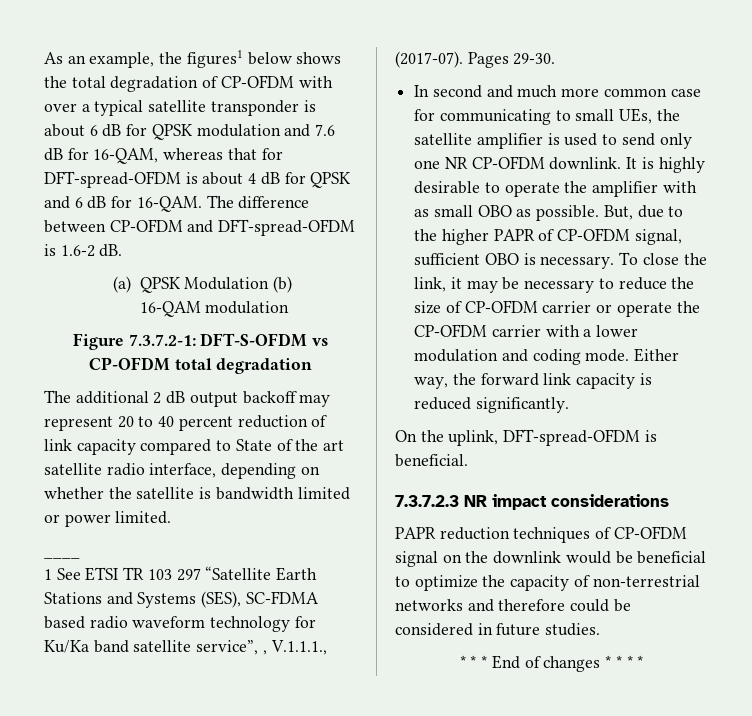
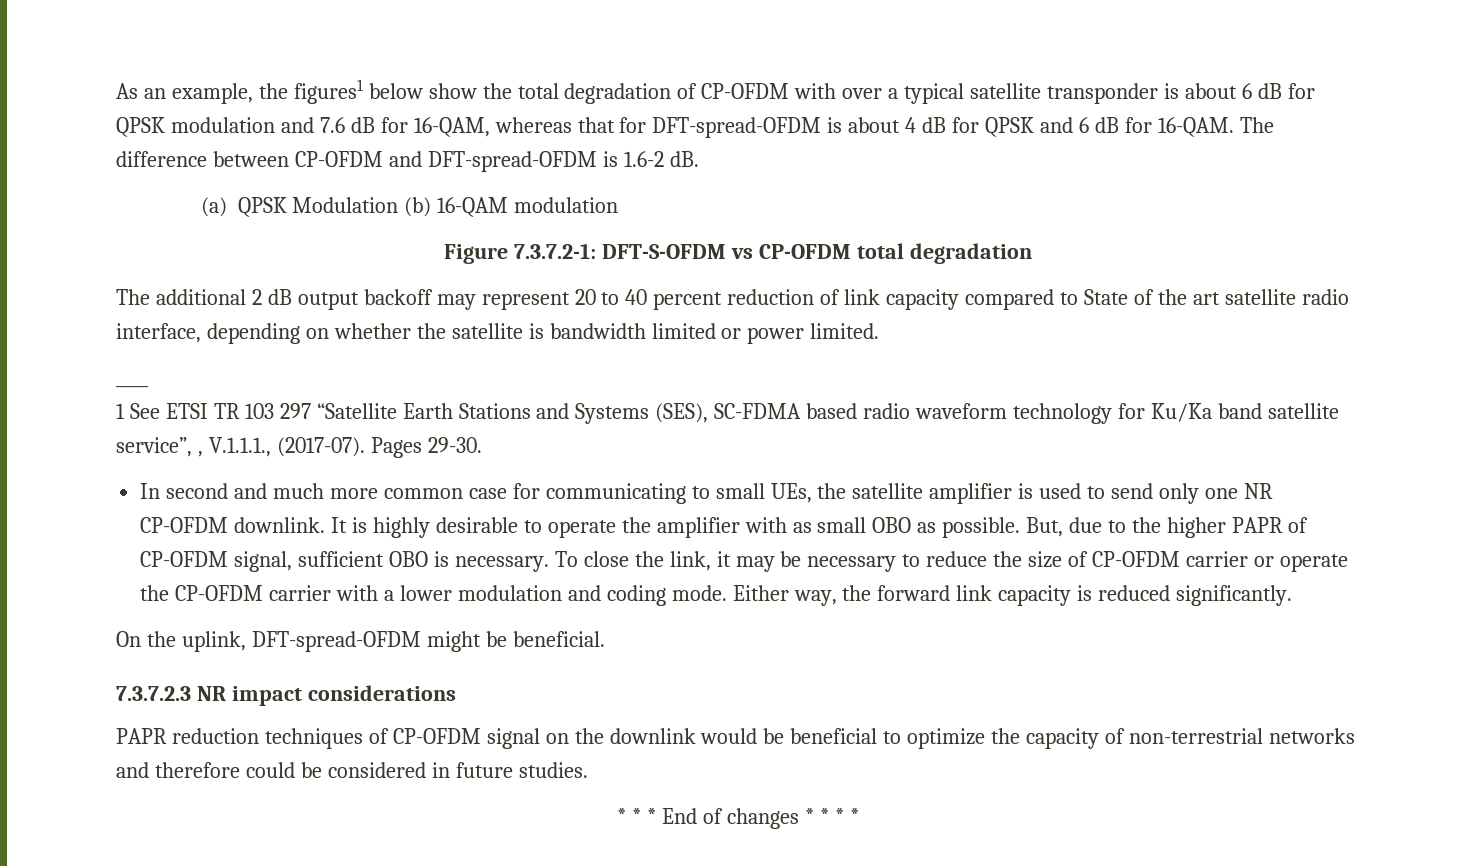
[296,52,342,64] shows -> [428,83,477,99] show
[644,430,657,442] is -> [426,631,507,652] might be

